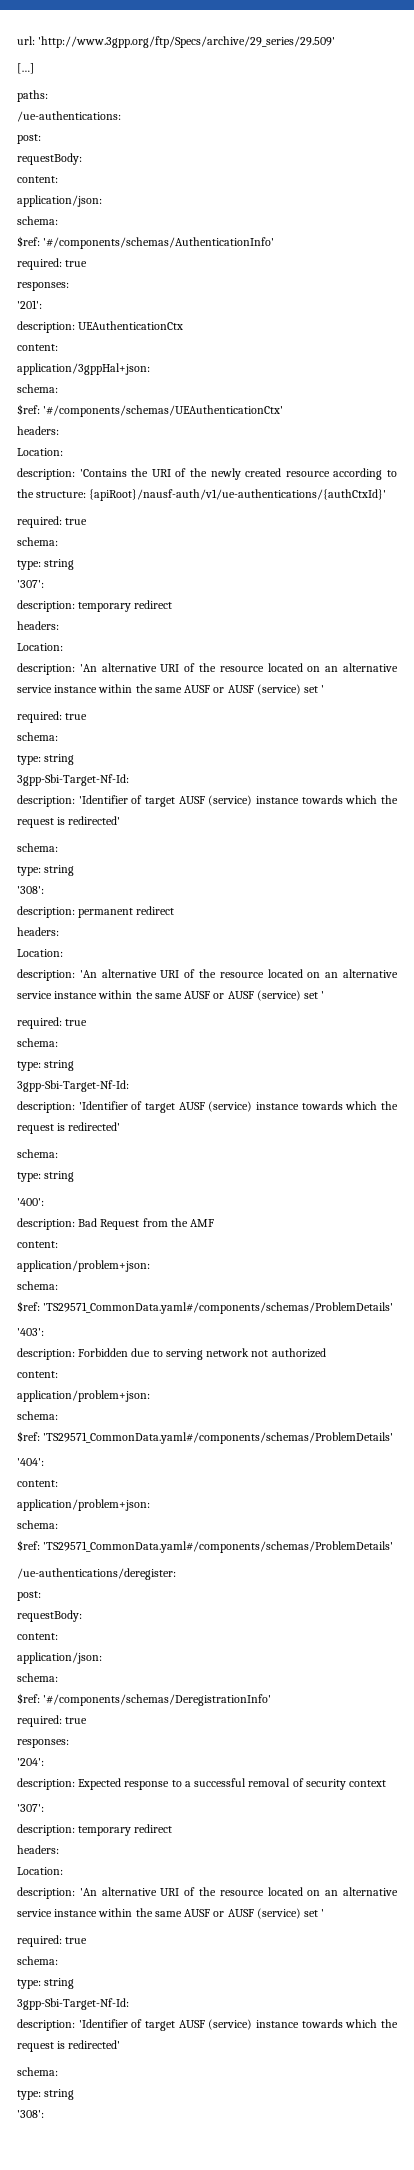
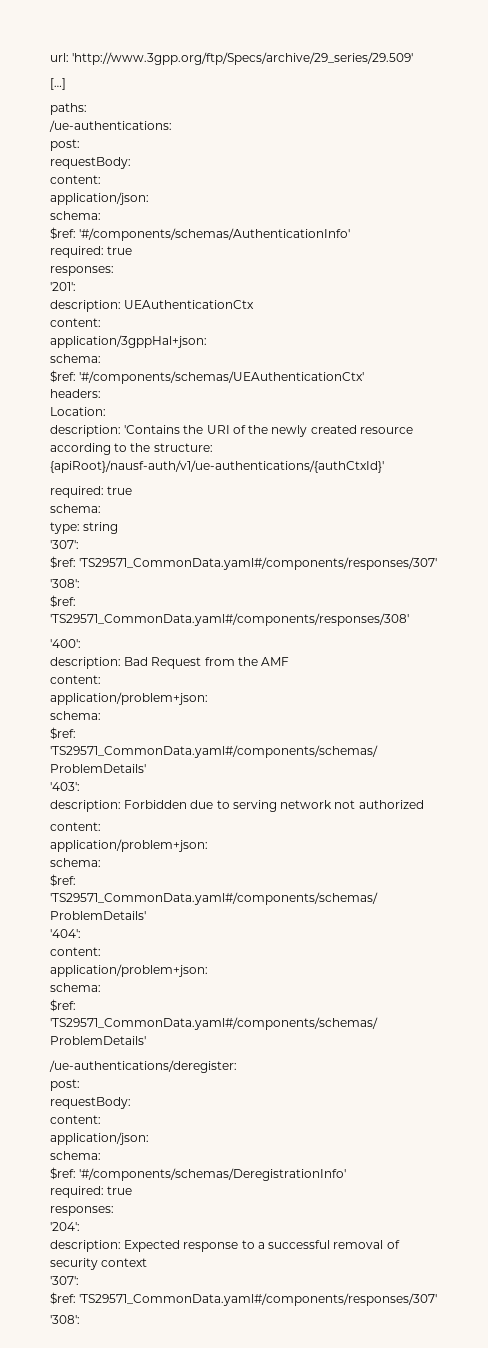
[17,600,173,612] [17,621,59,630] [17,643,63,651] [17,663,399,675] [17,684,325,695] [17,711,88,723] [17,732,58,741] [17,754,75,765] [17,774,129,786] [17,795,398,807] [17,816,121,828] [17,843,58,852] [17,865,75,876] [17,886,44,894] [17,906,175,918] [17,927,59,936] [17,949,63,957] [17,969,399,981] [17,990,325,1001] [17,1017,88,1029] [17,1038,58,1047] [17,1060,75,1071] [17,1080,129,1092] [17,1101,398,1113] [17,1122,121,1134] [17,1149,58,1158] [17,1171,75,1182] description: temporary redirect // headers: // Location: // description: 'An alternative URI of the resource located on an alternative service instance within the same AUSF or AUSF (service) set ' // required: true // schema: // type: string // 3gpp-Sbi-Target-Nf-Id: // description: 'Identifier of target AUSF (service) instance towards which the request is redirected' // schema: // type: string // '308': // description: permanent redirect // headers: // Location: // description: 'An alternative URI of the resource located on an alternative service instance within the same AUSF or AUSF (service) set ' // required: true // schema: // type: string // 3gpp-Sbi-Target-Nf-Id: // description: 'Identifier of target AUSF (service) instance towards which the request is redirected' // schema: // type: string -> [50,556,438,570] [50,579,80,588] [50,595,76,608] [50,613,409,626] $ref: 'TS29571_CommonData.yaml#/components/responses/307' // '308': // $ref: 'TS29571_CommonData.yaml#/components/responses/308'
[17,1824,173,1836] [17,1845,59,1854] [17,1867,63,1875] [17,1887,399,1899] [17,1908,325,1919] [17,1935,88,1947] [17,1956,58,1965] [17,1978,75,1989] [17,1998,129,2010] [17,2019,398,2031] [17,2040,121,2052] [17,2067,58,2076] [17,2089,75,2100] description: temporary redirect // headers: // Location: // description: 'An alternative URI of the resource located on an alternative service instance within the same AUSF or AUSF (service) set ' // required: true // schema: // type: string // 3gpp-Sbi-Target-Nf-Id: // description: 'Identifier of target AUSF (service) instance towards which the request is redirected' // schema: // type: string -> [50,1292,438,1306] $ref: 'TS29571_CommonData.yaml#/components/responses/307'

